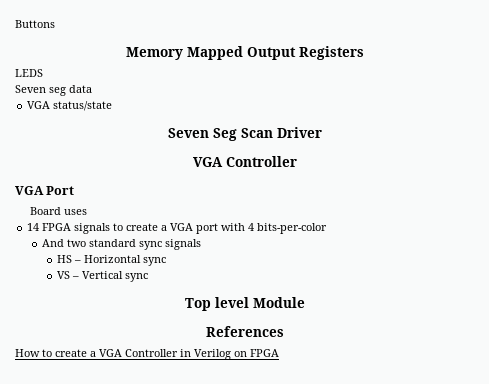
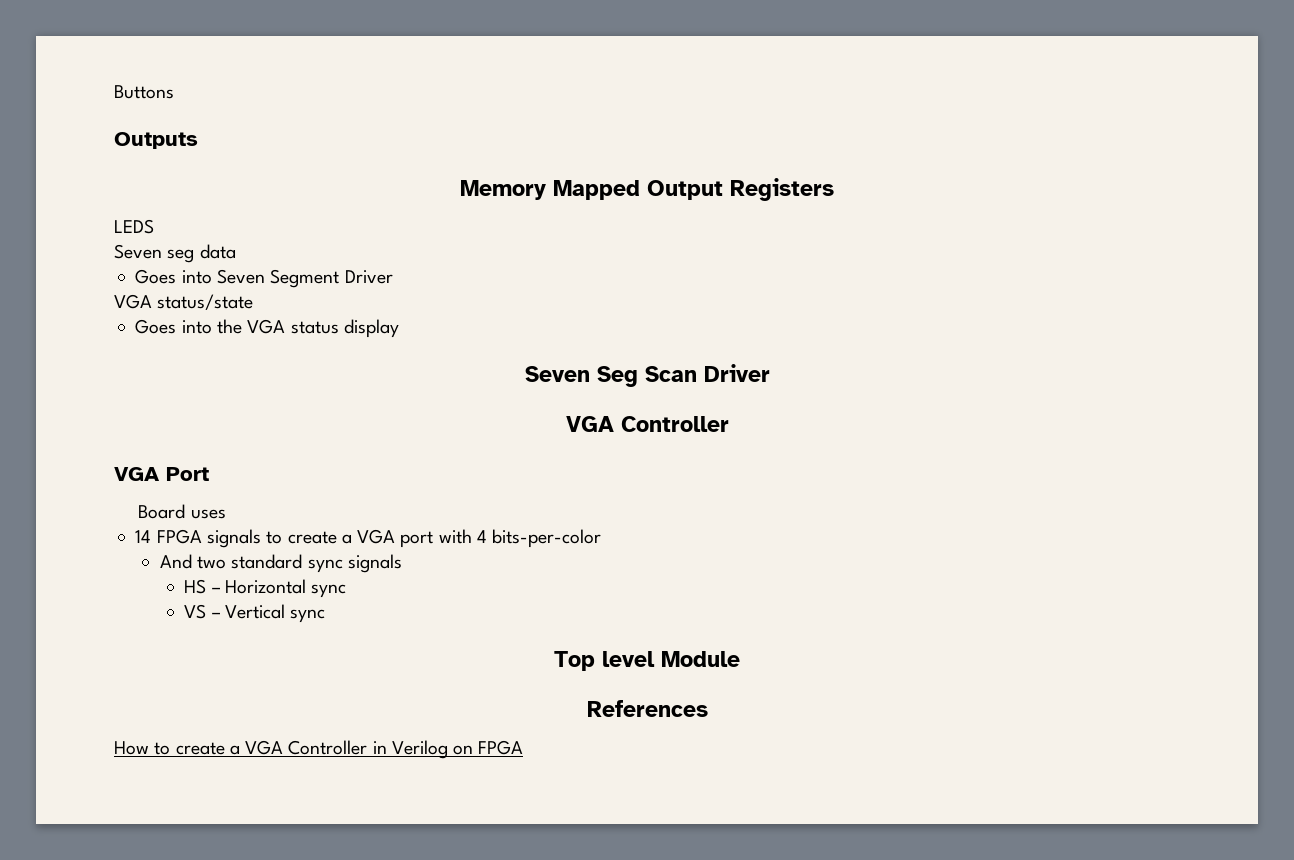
(55, 24) none -> [114,132,198,149] // Outputs
[27,101,113,111] VGA status/state -> [135,269,393,288] [114,294,254,310] [135,319,399,338] Goes into Seven Segment Driver // VGA status/state // Goes into the VGA status display

